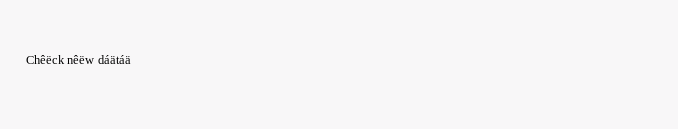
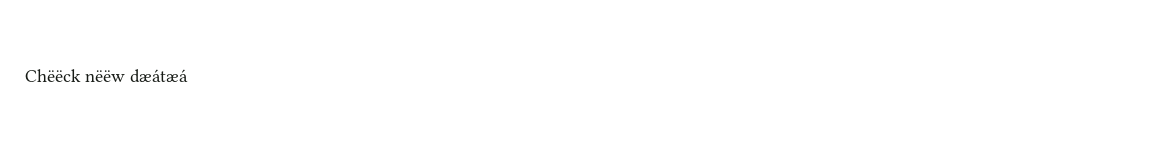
[26,55,131,64] Chêëck nêëw dáätáä -> [25,69,188,83] Chëëck nëëw dæátæá

